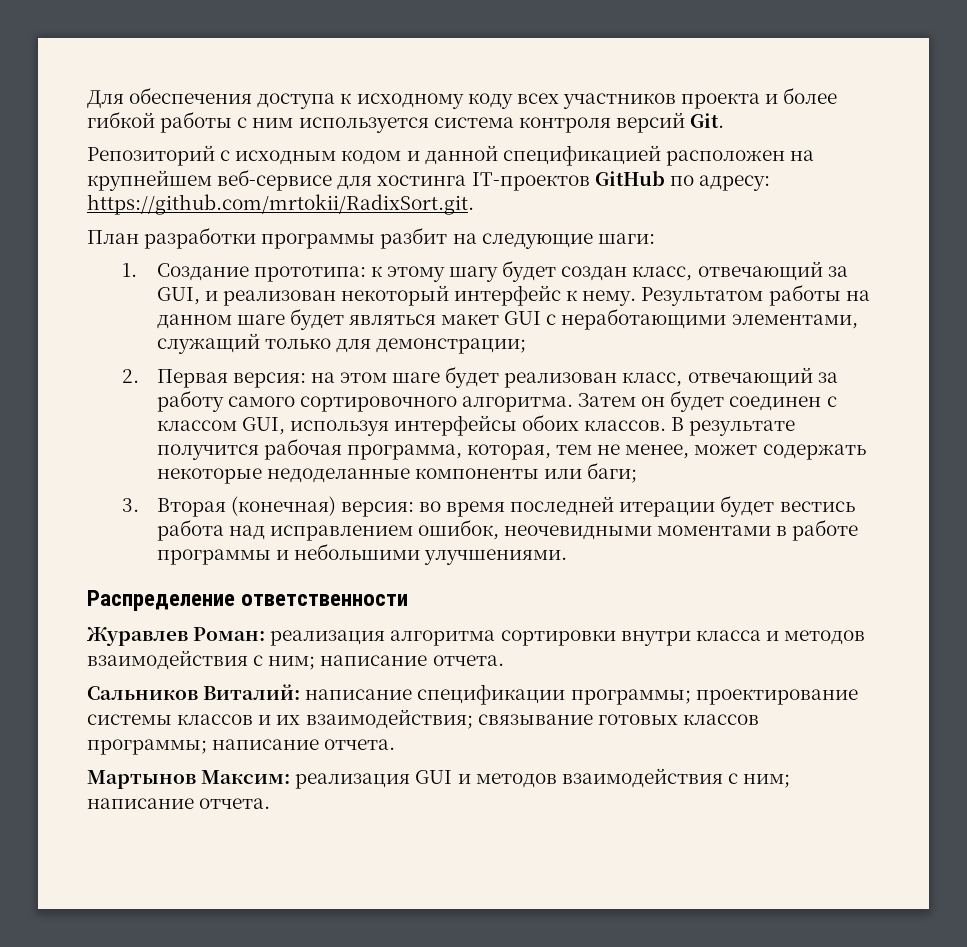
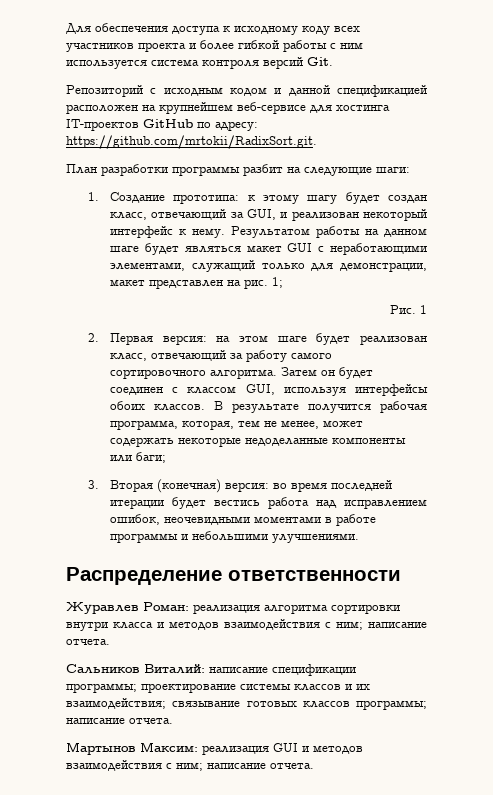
[375,338,526,354] демонстрации; -> [340,262,427,272] [110,277,284,289] [390,305,427,314] демонстрации, макет представлен на рис. 1; // Рис. 1

